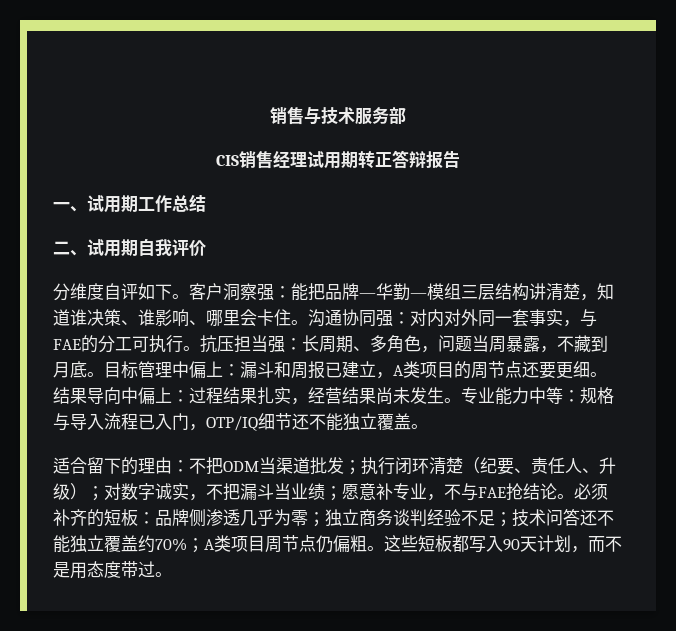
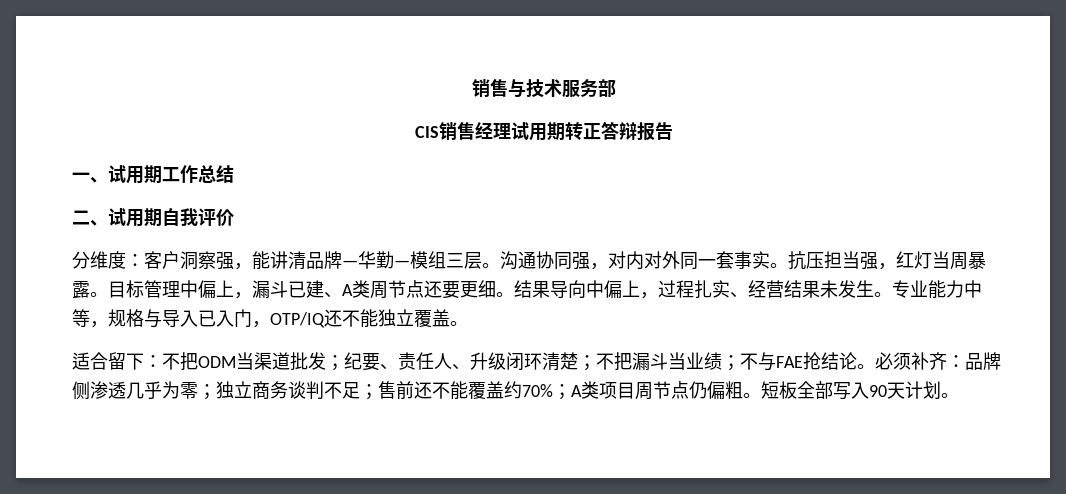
[104,283,189,300] 自评如下。 -> [126,254,144,267] ：
[274,283,325,301] ：能把 -> [234,251,306,270] ，能讲清
[495,283,614,301] [53,309,291,327] 结构讲清楚，知道谁决策、谁影响、哪里会卡住 -> (482, 260) none
[393,312,410,324] ： -> [590,263,608,270] ，
[563,309,597,327] [53,335,608,353] [53,361,471,379] ，与FAE的分工可执行。抗压担当强：长周期、多角色，问题当周暴露，不藏到月底。目标管理中偏上：漏斗和周报已建立，A类项目的 -> [770,251,986,270] [72,280,370,299] 。抗压担当强，红灯当周暴露。目标管理中偏上，漏斗已建、A类
[172,387,308,405] ：过程结果扎实， -> [640,280,748,299] ，过程扎实、
[376,387,393,405] 尚 -> (820, 289) none
[563,390,580,402] ： -> [90,321,108,328] ，
[104,413,138,430] 流程 -> (198, 318) none
[258,413,292,430] 细节 -> (325, 320) none
[121,457,172,475] 的理由 -> (144, 361) none
[361,457,480,475] 执行闭环清楚（ -> (344, 363) none
[70,483,206,501] ）；对数字诚实， -> [506,352,596,371] 闭环清楚；
[342,483,444,501] 愿意补专业， -> (740, 363) none
[87,509,138,527] 的短板 -> (947, 361) none
[427,508,614,527] [53,535,104,553] 经验不足；技术问答还不能独立 -> [324,381,468,400] 不足；售前还不能
[384,535,469,552] 这些短板都 -> [761,381,833,399] 短板全部
[571,536,622,553] [53,561,155,579] ，而不是用态度带过 -> (941, 390) none

